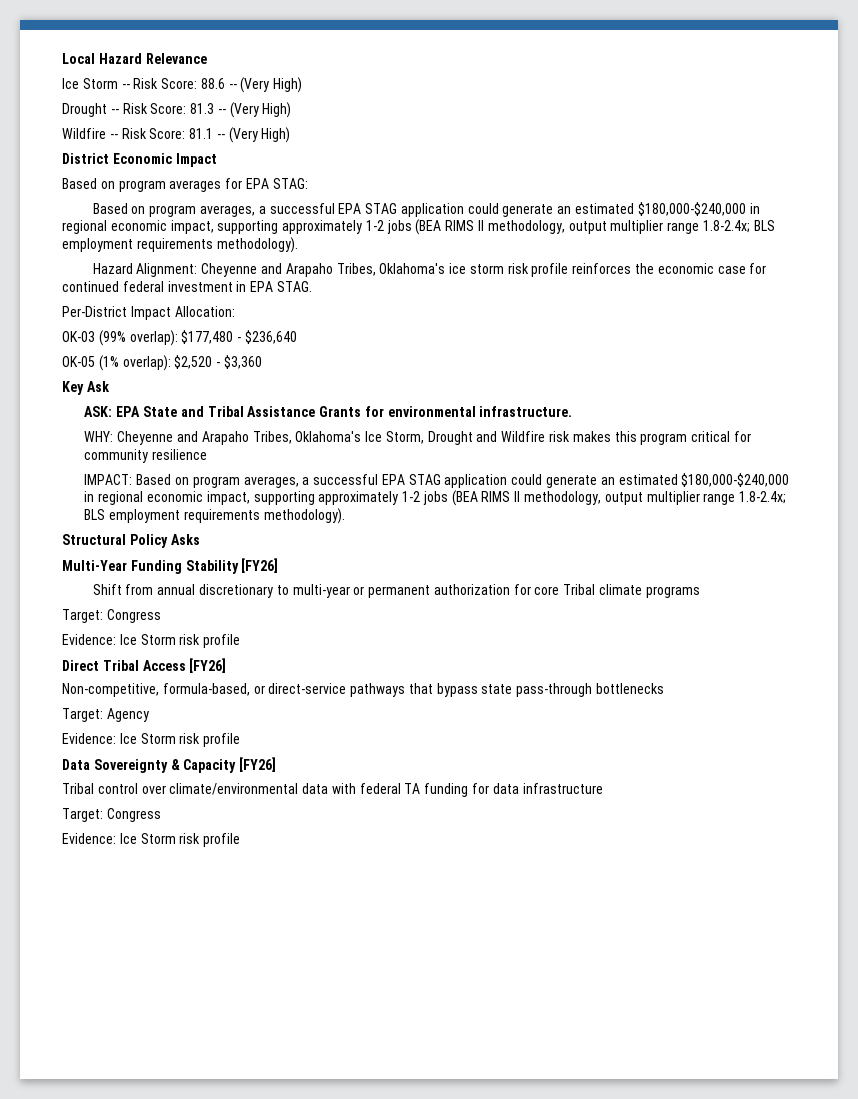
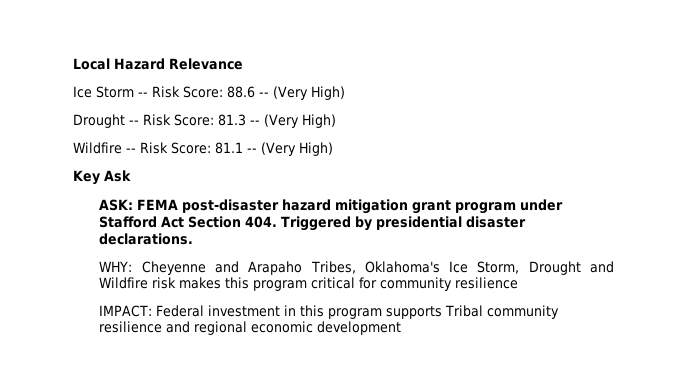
[62,153,217,167] [62,178,308,192] [92,202,760,217] [62,219,775,235] [62,237,298,253] [92,263,767,277] [62,281,312,292] [62,306,235,320] [62,330,297,346] [62,355,262,371] [62,381,110,395] [84,406,573,417] District Economic Impact // Based on program averages for EPA STAG: // Based on program averages, a successful EPA STAG application could generate an estimated $180,000-$240,000 in regional economic impact, supporting approximately 1-2 jobs (BEA RIMS II methodology, output multiplier range 1.8-2.4x; BLS employment requirements methodology). // Hazard Alignment: Cheyenne and Arapaho Tribes, Oklahoma's ice storm risk profile reinforces the economic case for continued federal investment in EPA STAG. // Per-District Impact Allocation: // OK-03 (99% overlap): $177,480 - $236,640 // OK-05 (1% overlap): $2,520 - $3,360 // Key Ask // ASK: EPA State and Tribal Assistance Grants for environmental infrastructure. -> [73,170,131,185] [99,199,564,214] [99,216,527,231] [99,233,194,245] Key Ask // ASK: FEMA post-disaster hazard mitigation grant program under Stafford Act Section 404. Triggered by presidential disaster declarations.
[136,473,790,488] [84,490,787,506] [84,508,345,524] [62,534,200,548] [62,558,279,574] [92,584,700,598] [62,609,161,623] [62,634,241,648] [62,658,227,673] [62,683,665,697] [62,708,149,722] [62,733,241,747] [62,757,277,773] [62,783,603,797] [62,808,161,822] [62,833,241,847] Based on program averages, a successful EPA STAG application could generate an estimated $180,000-$240,000 in regional economic impact, supporting approximately 1-2 jobs (BEA RIMS II methodology, output multiplier range 1.8-2.4x; BLS employment requirements methodology). // Structural Policy Asks // Multi-Year Funding Stability [FY26] // Shift from annual discretionary to multi-year or permanent authorization for core Tribal climate programs // Target: Congress // Evidence: Ice Storm risk profile // Direct Tribal Access [FY26] // Non-competitive, formula-based, or direct-service pathways that bypass state pass-through bottlenecks // Target: Agency // Evidence: Ice Storm risk profile // Data Sovereignty & Capacity [FY26] // Tribal control over climate/environmental data with federal TA funding for data infrastructure // Target: Congress // Evidence: Ice Storm risk profile -> [156,305,560,319] [99,321,402,335] Federal investment in this program supports Tribal community resilience and regional economic development

